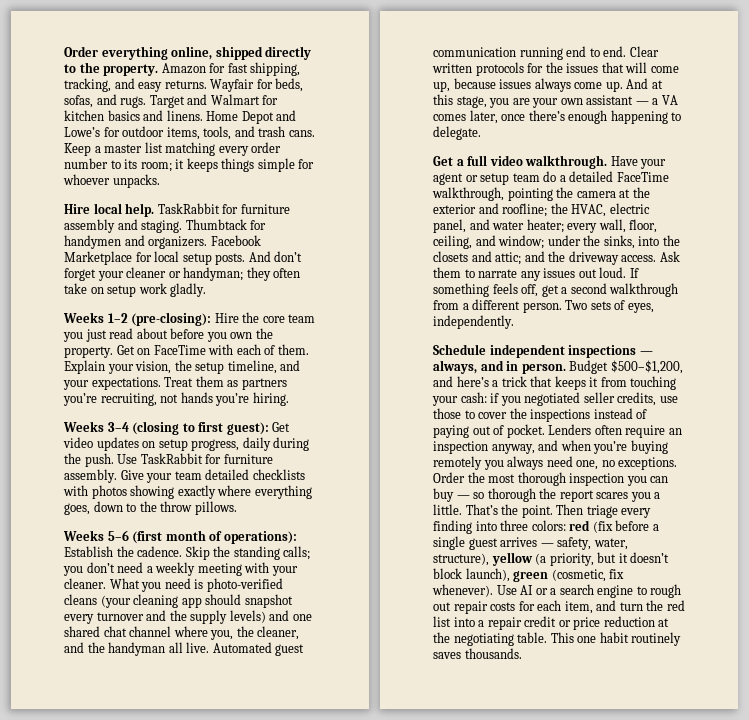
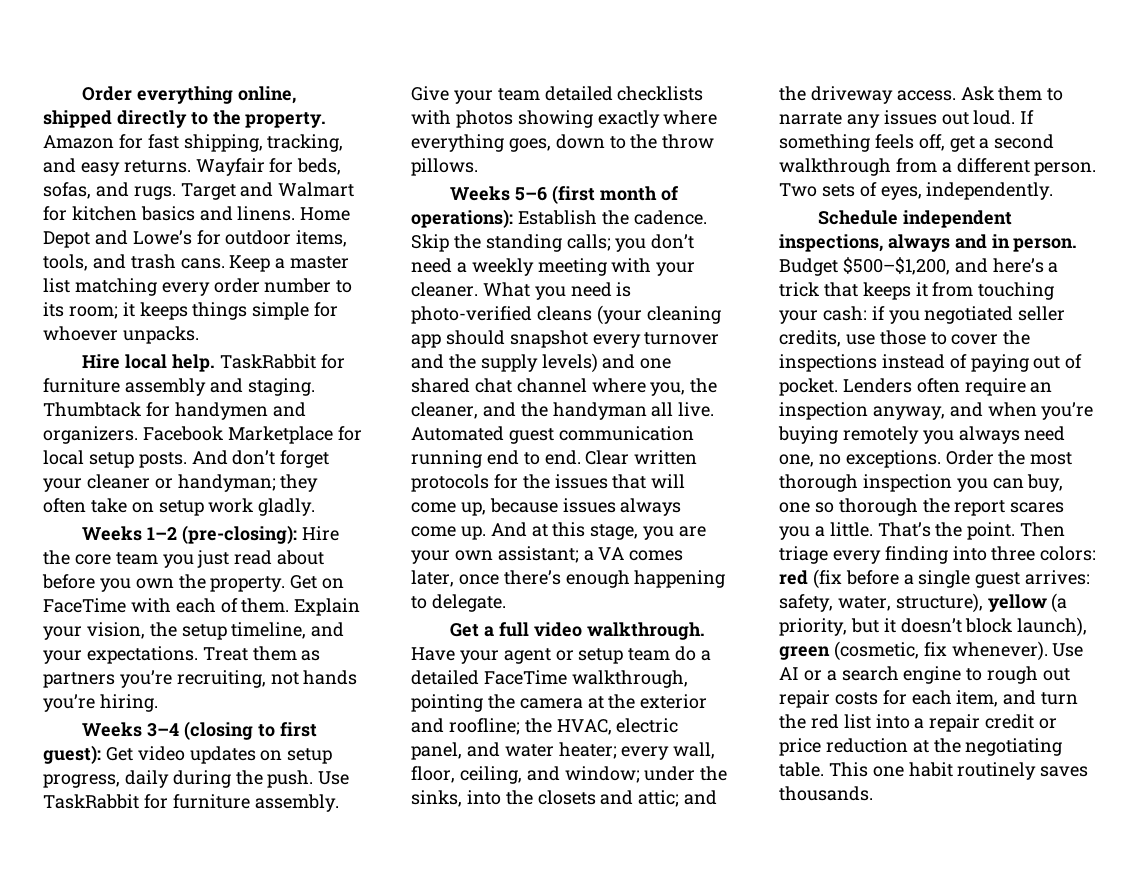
[586,95,649,105] assistant — -> [497,546,579,563] assistant;
[568,345,653,358] [433,360,477,374] inspections — always, -> [779,234,950,252] inspections, always
[433,488,470,502] buy — -> [1027,474,1064,492] [779,502,810,513] buy, one
[500,537,554,547] arrives — -> [1025,570,1091,585] arrives:

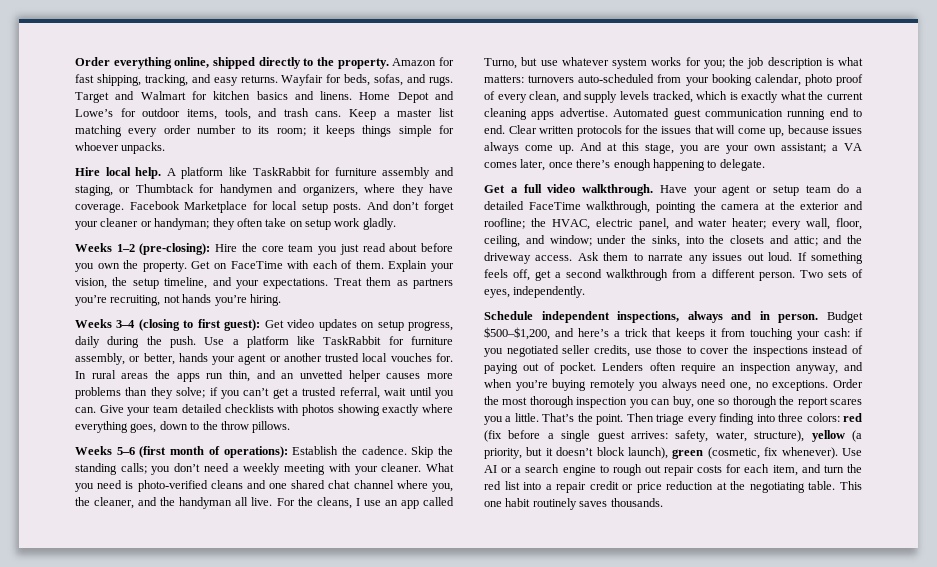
(215, 363) none -> [166,167,247,179] A platform like
[247,378,315,396] staging. -> [75,185,131,196] staging, or
[43,426,138,444] organizers. -> [302,184,454,196] [75,203,124,213] organizers, where they have coverage.
[43,794,339,812] TaskRabbit for furniture assembly. -> [232,336,454,348] [75,353,453,365] [75,370,454,382] [75,387,454,399] [75,407,96,413] a platform like TaskRabbit for furniture assembly, or better, hands your agent or another trusted local vouches for. In rural areas the apps run thin, and an unvetted helper causes more problems than they solve; if you can’t get a trusted referral, wait until you can.
[596,305,721,325] [411,330,720,348] [411,353,598,373] (your cleaning app should snapshot every turnover and the supply levels) -> (243, 484) none
(715, 409) none -> [276,497,454,509] [484,57,863,69] [484,74,863,86] [484,91,863,103] [484,108,608,120] For the cleans, I use an app called Turno, but use whatever system works for you; the job description is what matters: turnovers auto-scheduled from your booking calendar, photo proof of every clean, and supply levels tracked, which is exactly what the current cleaning apps advertise.

